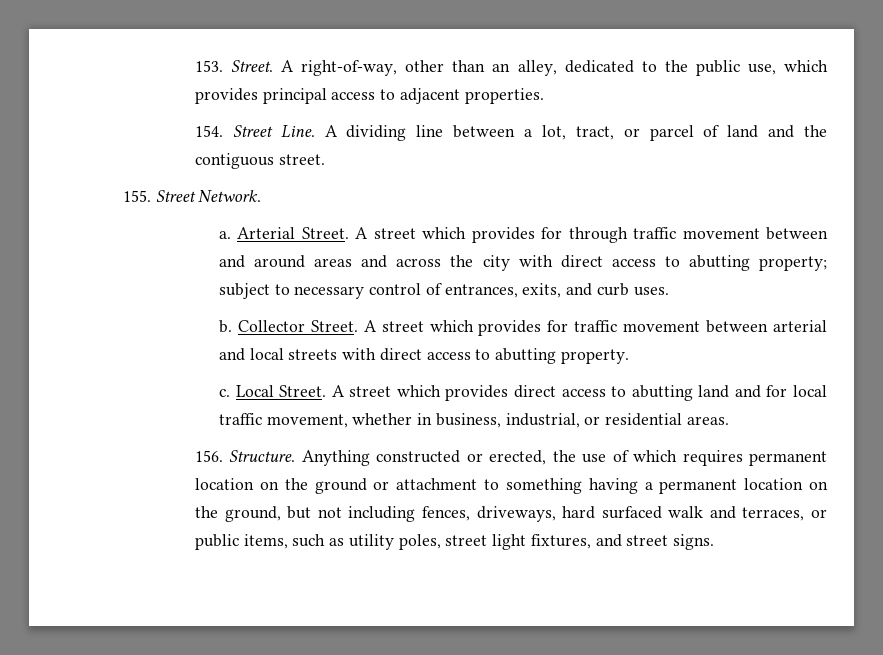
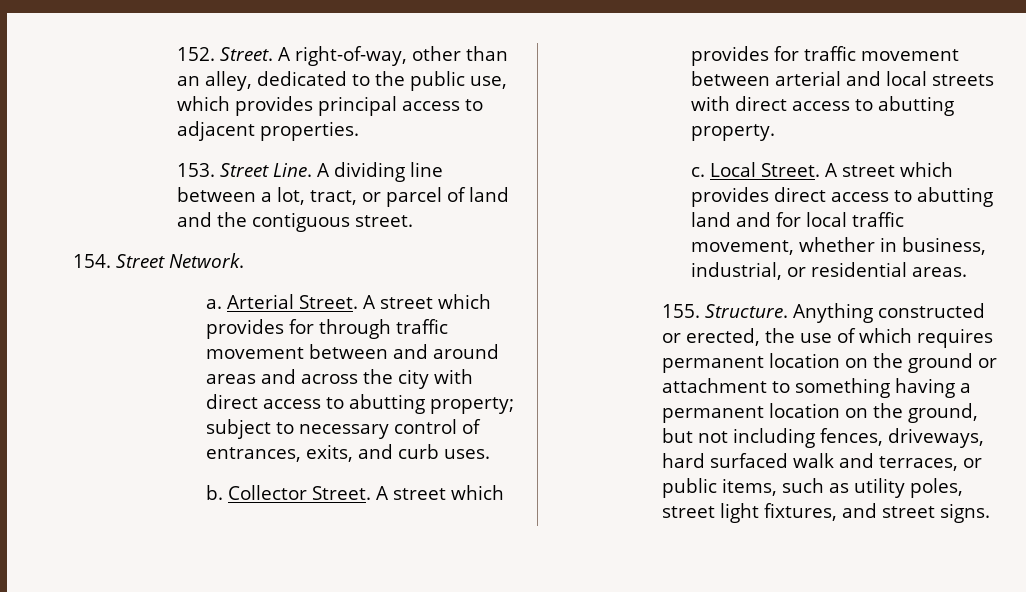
[195,60,224,72] 153. -> [177,47,216,61] 152.
[195,125,224,137] 154. -> [177,163,216,177] 153.
[123,190,151,202] 155. -> [73,254,111,268] 154.
[195,450,224,462] 156. -> [662,304,701,318] 155.

